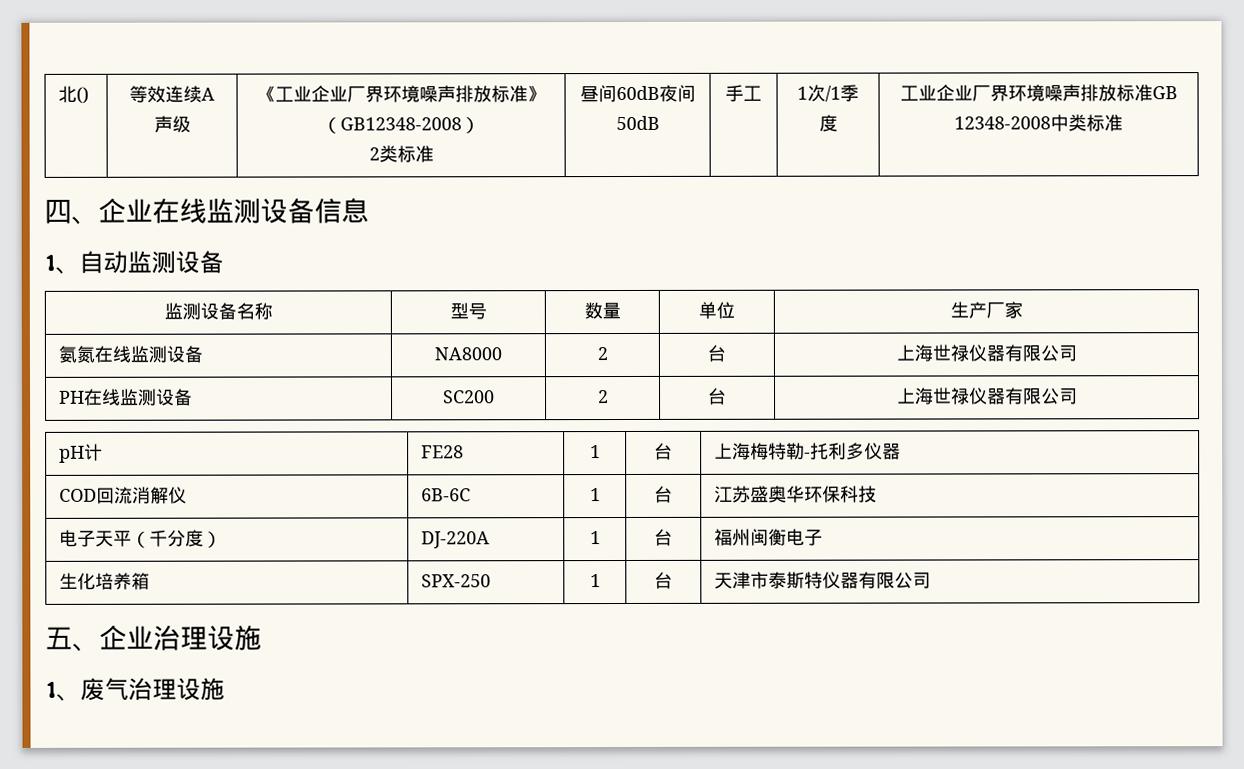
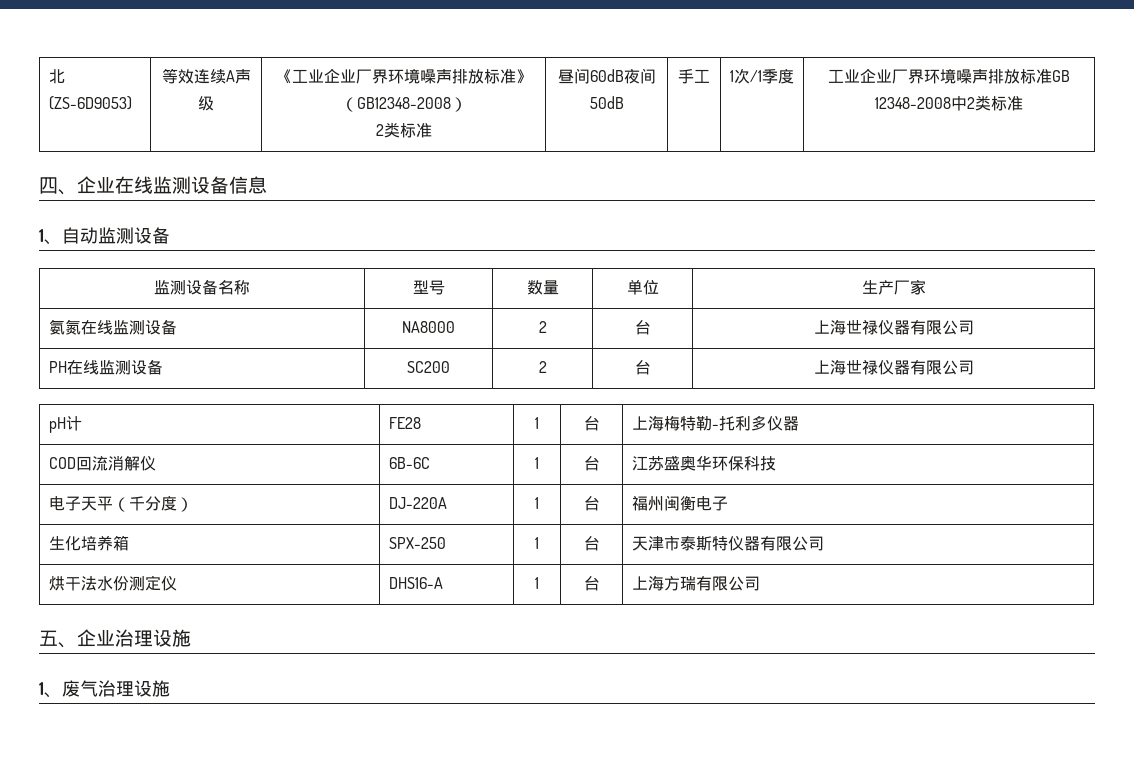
[76,86,90,104] () -> [48,96,132,110] (ZS-6D9053)
(1069, 123) none -> [967,97,975,109] 2
(932, 580) none -> [48,575,177,591] [388,577,443,589] [535,577,539,589] [583,576,600,591] [631,576,760,591] // 烘干法水份测定仪 | DHS16-A | 1 | 台 | 上海方瑞有限公司

